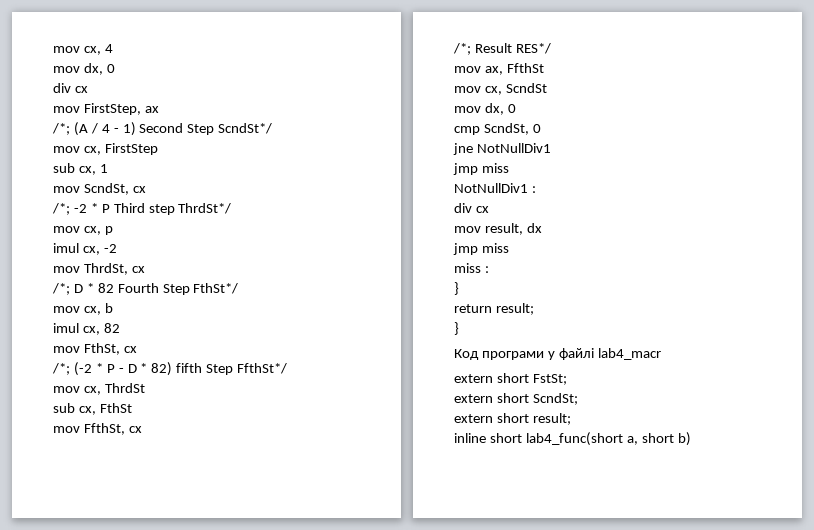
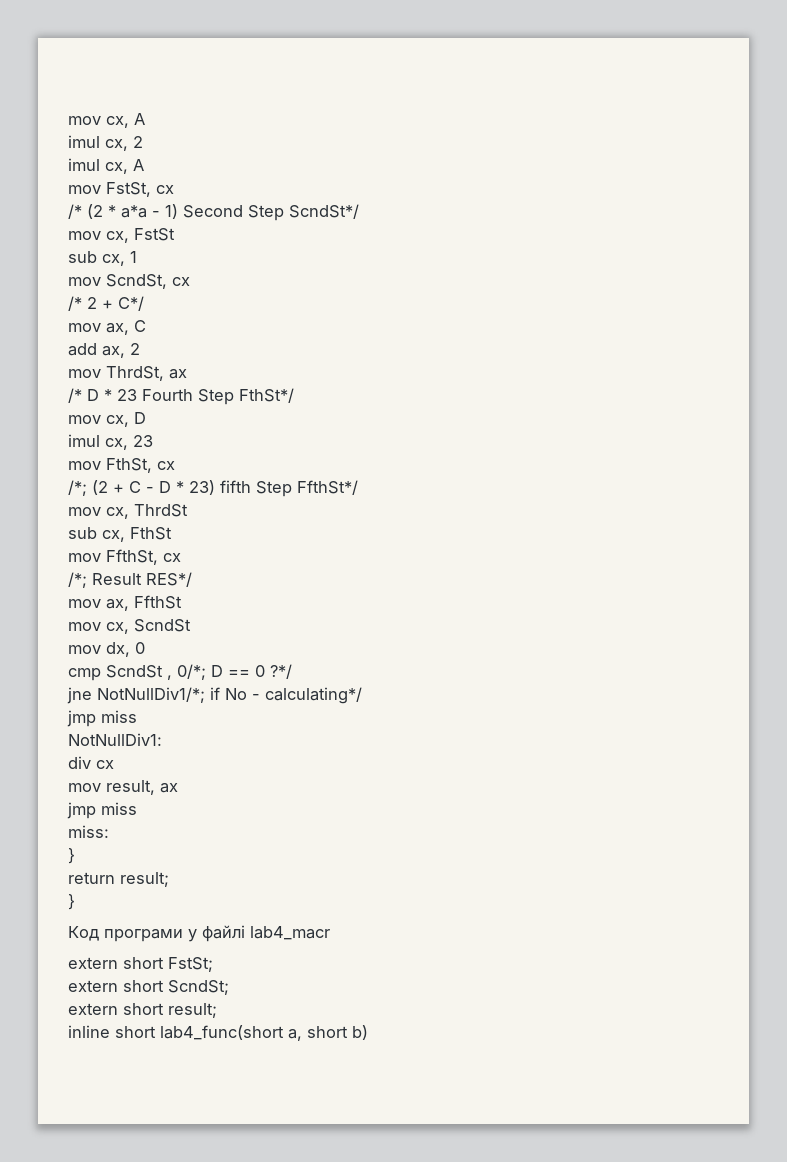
[53,44,113,55] [53,63,115,75] [53,83,88,93] [53,103,159,115] [52,122,110,136] mov cx, 4 // mov dx, 0 // div cx // mov FirstStep, ax // /*; (A / 4 -> [68,113,145,128] [68,135,143,151] [68,158,144,174] [68,182,174,197] [68,204,147,219] mov cx, A // imul cx, 2 // imul cx, A // mov FstSt, cx // /* (2 * a*a
[104,143,158,155] FirstStep -> [134,228,175,241] FstSt
[52,203,232,215] [53,226,113,235] [53,243,117,255] /*; -2 * P Third step ThrdSt*/ // mov cx, p // imul cx, -2 -> [68,296,144,311] [68,320,146,335] [68,343,140,358] /* 2 + C*/ // mov ax, C // add ax, 2
[131,266,145,273] [52,283,114,295] cx // /*; D * 82 -> [169,369,187,379] [68,388,137,403] ax // /* D * 23
[104,303,113,313] [53,323,120,335] b // imul cx, 82 -> [134,412,146,424] [68,434,153,450] D // imul cx, 23
[73,362,115,376] (-2 * P -> [92,480,141,495] (2 + C
[151,362,173,376] 82) -> [189,480,215,495] 23)
[483,123,541,135] ScndSt, 0 -> [106,664,292,680] ScndSt , 0/*; D == 0 ?*/
[476,143,551,153] [453,163,509,175] [454,183,536,193] NotNullDiv1 // jmp miss // NotNullDiv1 : -> [97,687,362,704] [67,710,137,727] [68,733,162,746] NotNullDiv1/*; if No - calculating*/ // jmp miss // NotNullDiv1:
[526,223,542,233] [453,243,509,255] [454,263,489,273] dx // jmp miss // miss : -> [160,783,178,793] [67,802,137,819] [68,825,109,838] ax // jmp miss // miss:

